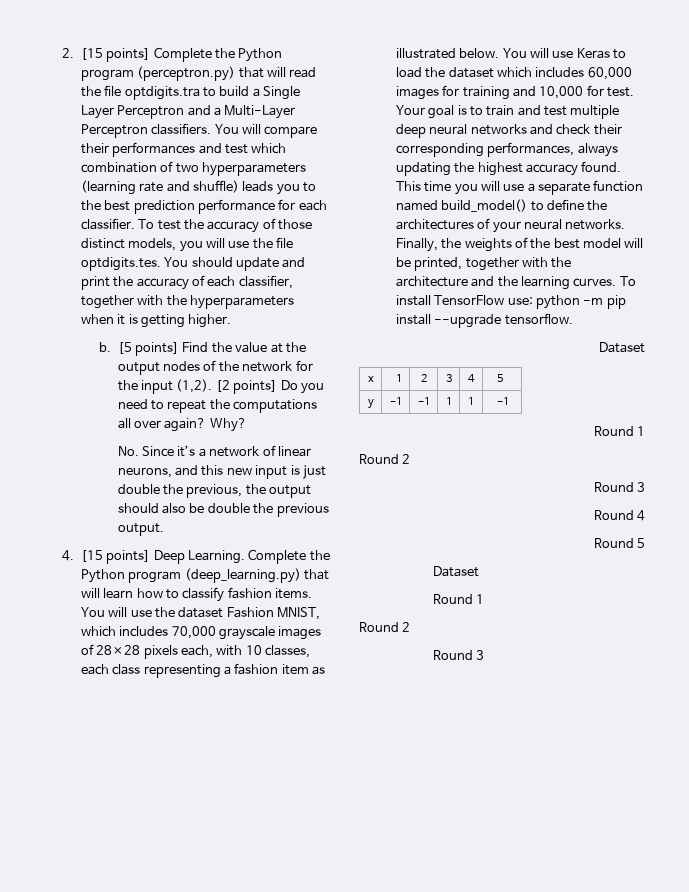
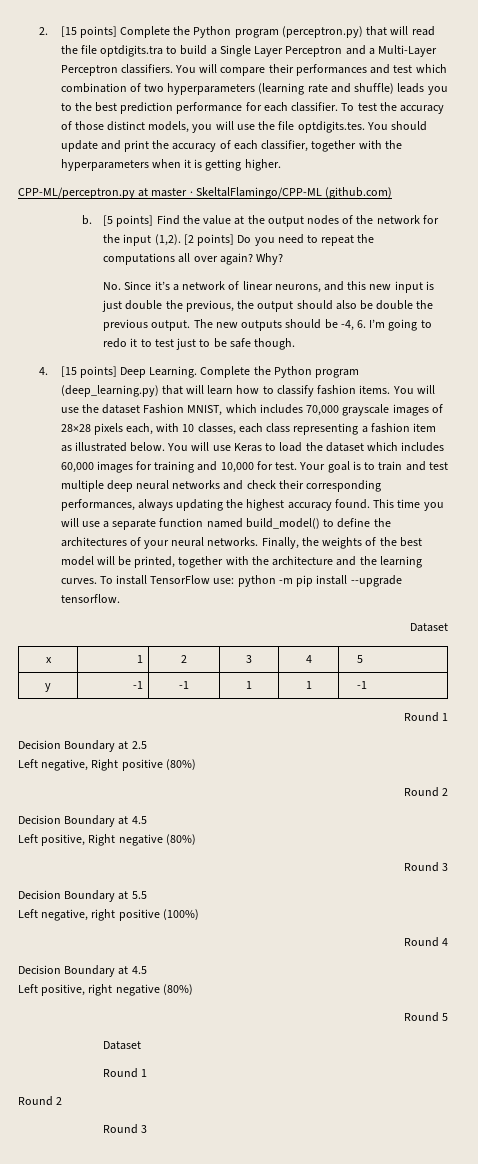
(232, 321) none -> [18,187,393,199] // CPP-ML/perceptron.py at master · SkeltalFlamingo/CPP-ML (github.com)
(164, 529) none -> [193,319,432,331] [103,338,295,350] The new outputs should be -4, 6. I’m going to redo it to test just to be safe though.
[359,454,411,464] [593,482,645,492] [593,510,645,521] Round 2 // Round 3 // Round 4 -> [18,740,147,752] [18,759,196,771] [403,787,448,797] [18,815,147,827] [18,834,196,846] [403,862,448,872] [18,890,147,902] [18,909,199,921] [403,937,448,947] [18,965,147,977] [18,984,193,996] Decision Boundary at 2.5 // Left negative, Right positive (80%) // Round 2 // Decision Boundary at 4.5 // Left positive, Right negative (80%) // Round 3 // Decision Boundary at 5.5 // Left negative, right positive (100%) // Round 4 // Decision Boundary at 4.5 // Left positive, right negative (80%)

